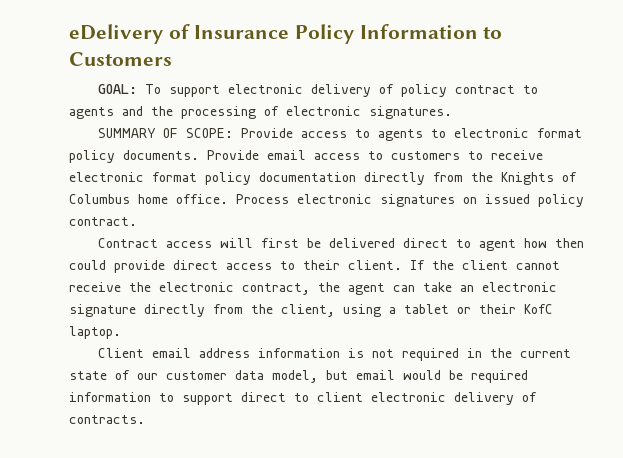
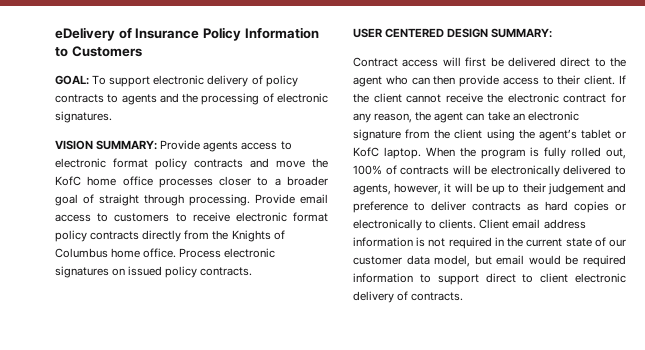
[454,85,515,94] contract -> [55,94,104,103] contracts
[97,128,582,141] [69,150,199,163] SUMMARY OF SCOPE: Provide access to agents to electronic format policy documents. -> [55,140,292,152] [55,158,328,170] [55,176,328,188] [55,194,250,206] VISION SUMMARY: Provide agents access to electronic format policy contracts and move the KofC home office processes closer to a broader goal of straight through processing.
[259,172,356,182] documentation -> [90,231,140,240] contracts
[69,217,137,226] contract. -> [200,267,253,276] [353,28,553,38] contracts. // USER CENTERED DESIGN SUMMARY:
[478,238,584,251] [69,260,218,273] agent how then could provide direct -> [610,57,626,67] [353,75,500,87] the agent who can then provide
[242,283,310,295] contract, -> [563,93,626,103] [353,113,413,123] contract for any reason,
[144,304,396,317] directly from the client, using a -> [405,129,577,141] from the client using the agent’s
[479,304,516,314] their -> (626, 135) none
(121, 332) // -> [425,147,626,159] [353,165,626,177] [353,183,626,195] [353,201,626,213] [353,219,477,231] When the program is fully rolled out, 100% of contracts will be electronically delivered to agents, however, it will be up to their judgement and preference to deliver contracts as hard copies or electronically to clients.

